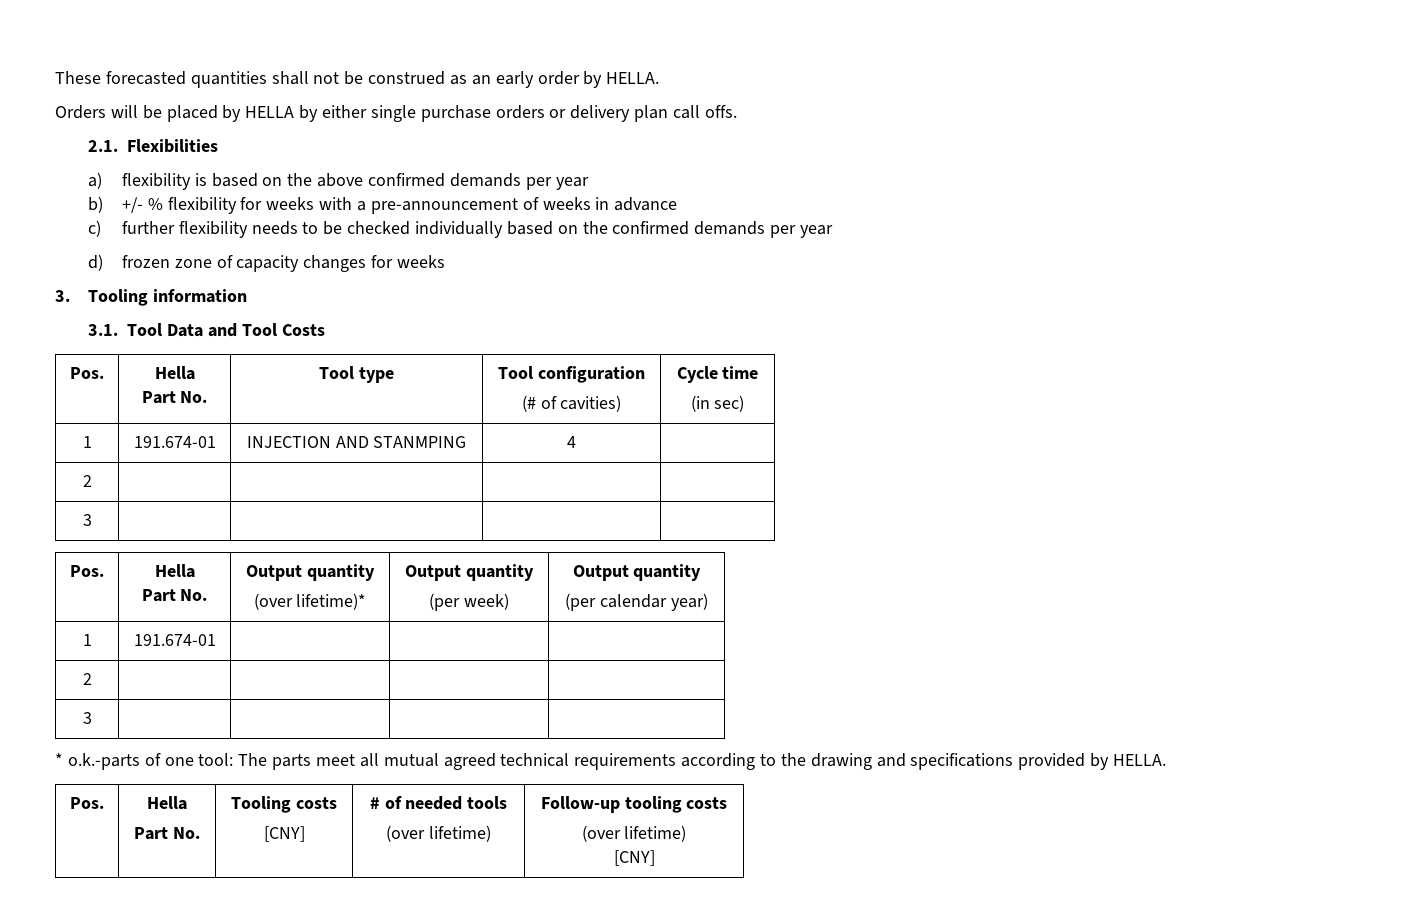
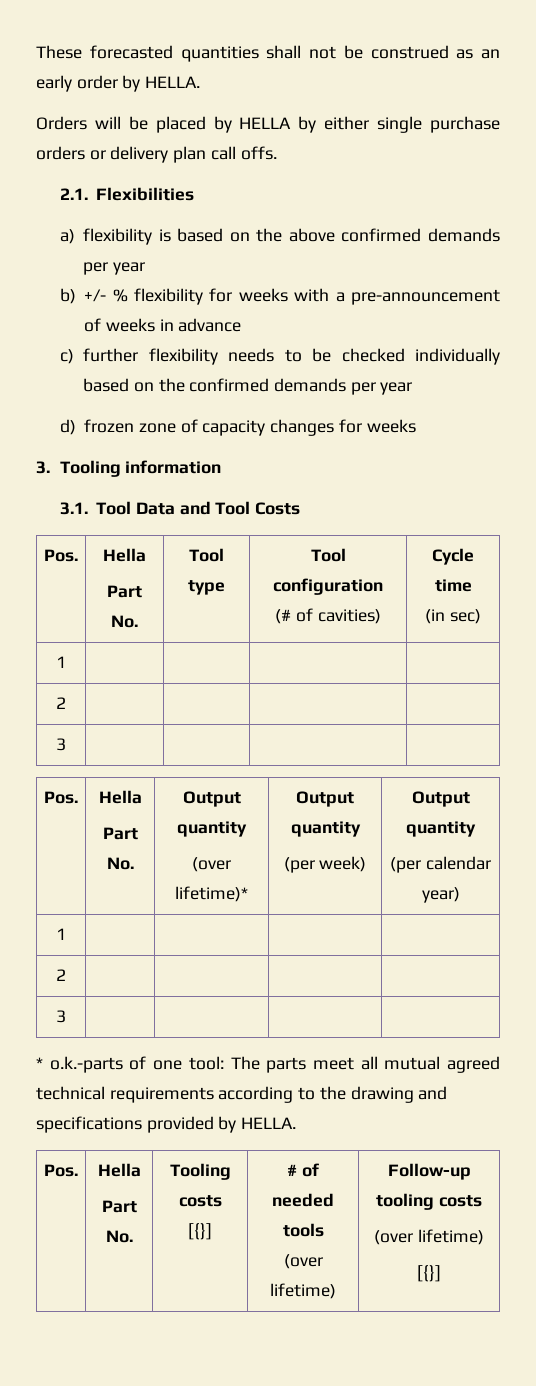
[133,436,216,448] [246,436,467,448] [567,436,576,448] 191.674-01 | INJECTION AND STANMPING | 4 -> (66, 662) | |
[133,634,216,646] 191.674-01 -> (66, 934) none
[263,826,305,842] [CNY] -> [188,1223,212,1240] [{}]
[613,850,655,866] [CNY] -> [417,1265,441,1282] [{}]

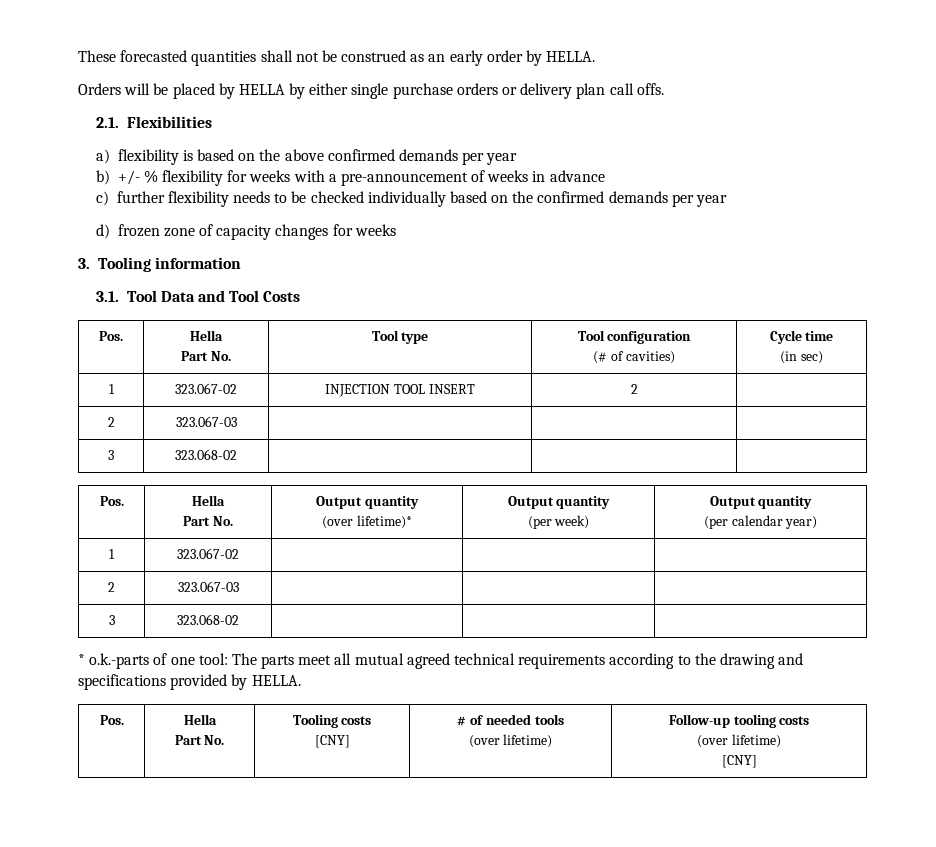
[56,697,66,709] [56,738,66,751] | | | // 2 | | | | // 3 | -> [175,383,237,394] [325,384,475,397] [630,384,638,394] [107,417,115,427] [175,416,237,427] [108,450,114,460] [175,449,237,460] 323.067-02 | INJECTION TOOL INSERT | 2 | // 2 | 323.067-03 | | | // 3 | 323.068-02
[56,969,66,981] [56,1010,66,1023] | | | // 2 | | | | // 3 | -> [177,548,239,559] [108,582,115,592] [177,581,239,592] [108,615,115,625] [177,614,239,625] 323.067-02 | | | // 2 | 323.067-03 | | | // 3 | 323.068-02
[188,1223,212,1240] [{}] -> [314,735,350,748] [CNY]
[417,1265,441,1282] [{}] -> [721,755,757,768] [CNY]

